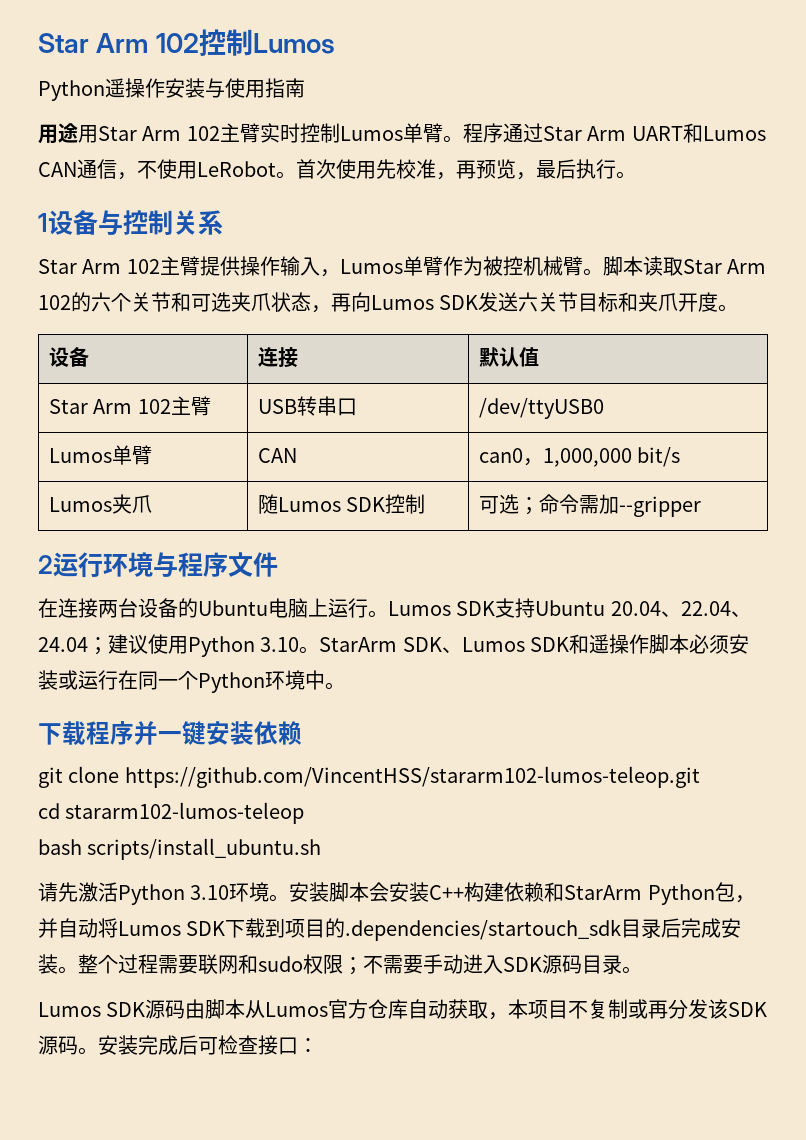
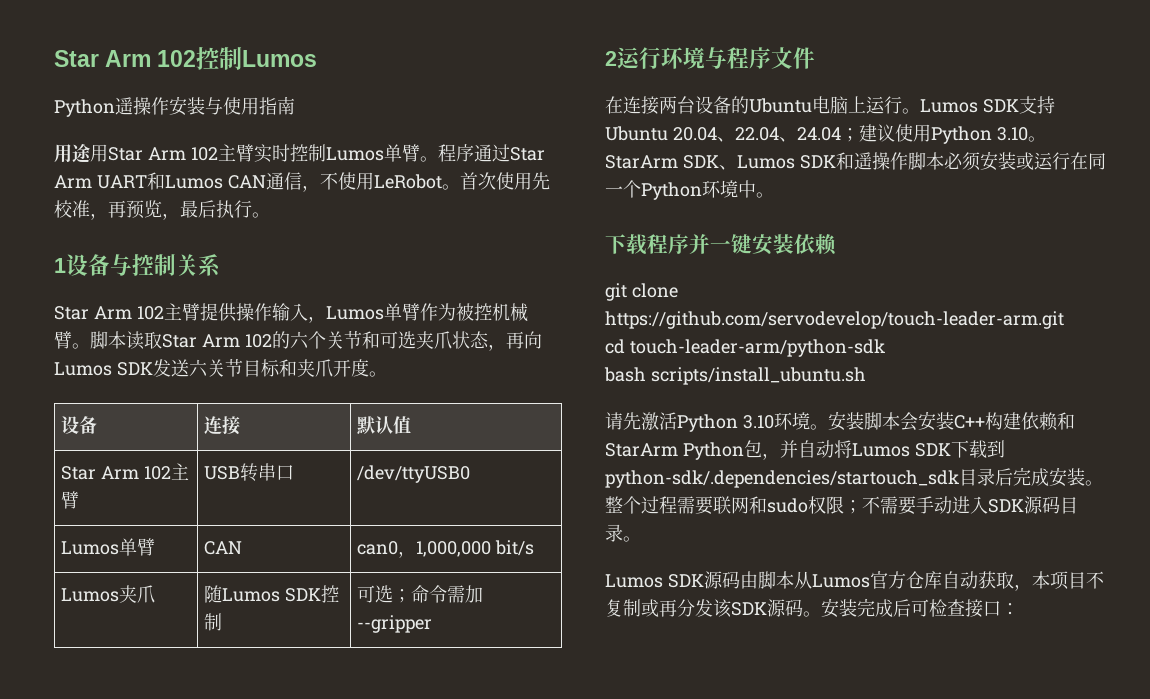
[124,766,700,788] https://github.com/VincentHSS/stararm102-lumos-teleop.git -> [605,311,1064,329] https://github.com/servodevelop/touch-leader-arm.git
[65,802,305,824] stararm102-lumos-teleop -> [629,339,885,357] touch-leader-arm/python-sdk
[285,918,622,941] 项目的.dependencies/startouch_sdk -> [605,470,959,488] python-sdk/.dependencies/startouch_sdk

